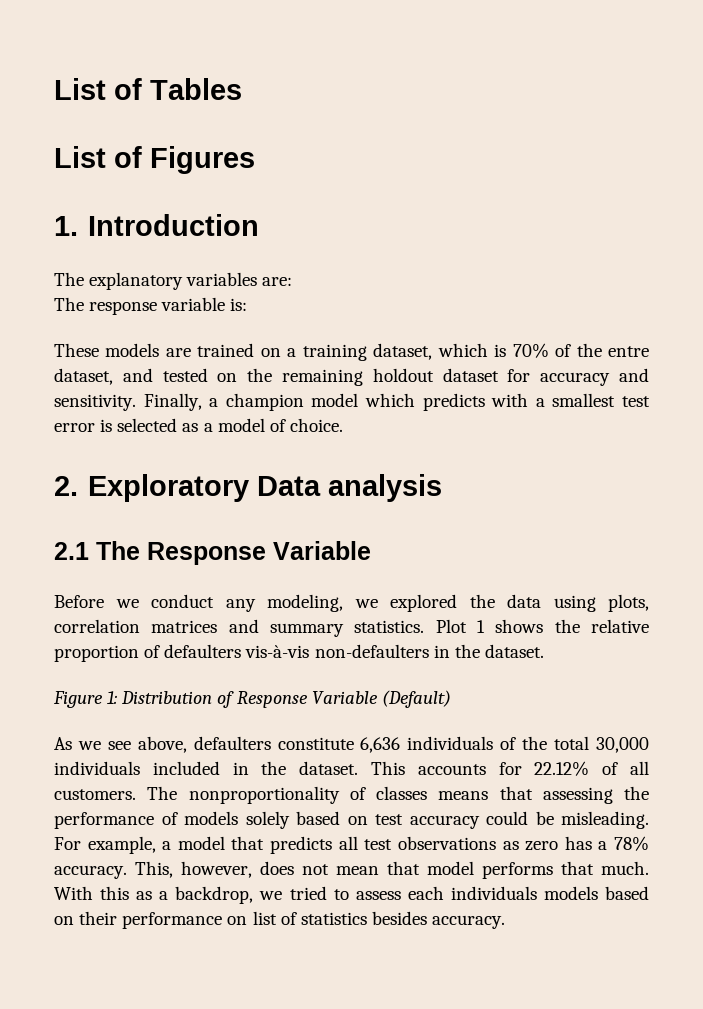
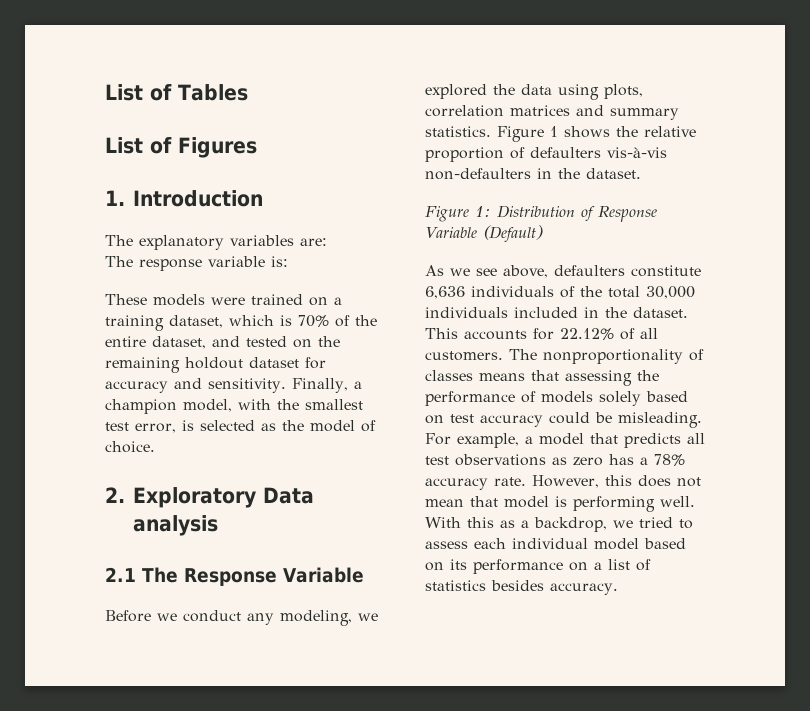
[165,348,191,357] are -> [211,297,245,305] were
[607,346,649,357] entre -> [105,336,146,347] entire
[311,393,545,411] model which predicts with a -> [183,399,299,412] model, with the
[54,423,95,432] error -> [135,423,176,433] error,
[203,423,213,432] a -> [282,420,304,431] the
[435,619,467,633] Plot -> [497,126,544,142] Figure
[54,861,252,879] accuracy. This, however, -> [425,475,632,490] accuracy rate. However, this
[482,861,649,879] performs that much. -> [555,496,695,512] is performing well.
[450,886,649,900] [54,911,118,925] individuals models based on their -> [512,538,686,550] [425,559,467,571] individual model based on its
(248, 920) none -> [594,562,602,570] a

